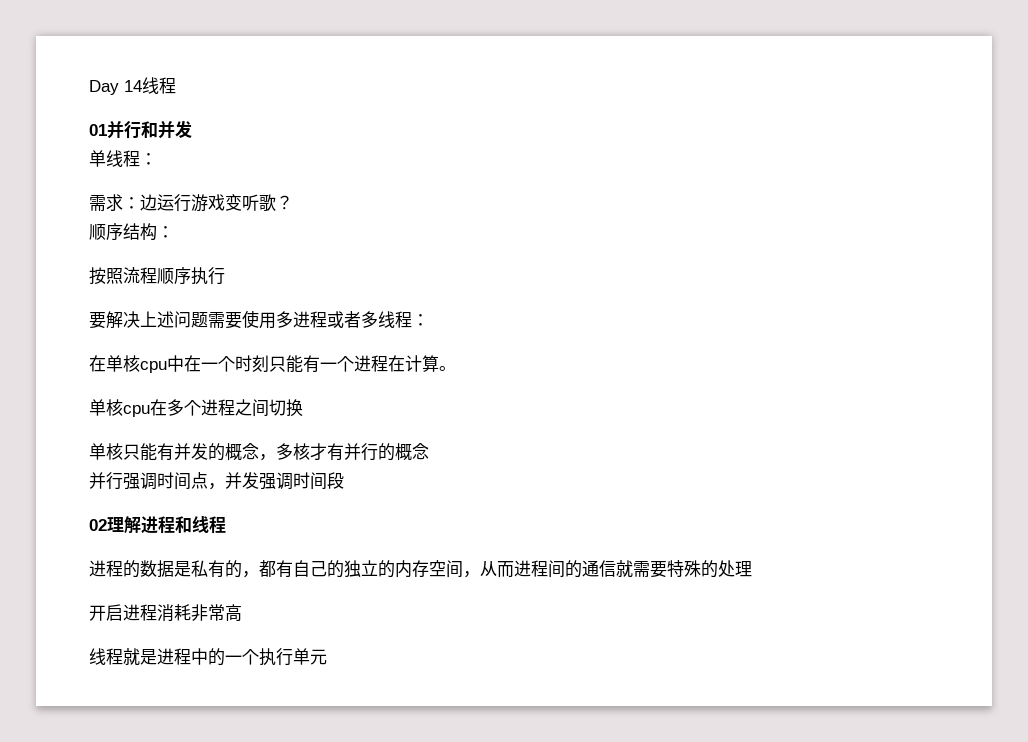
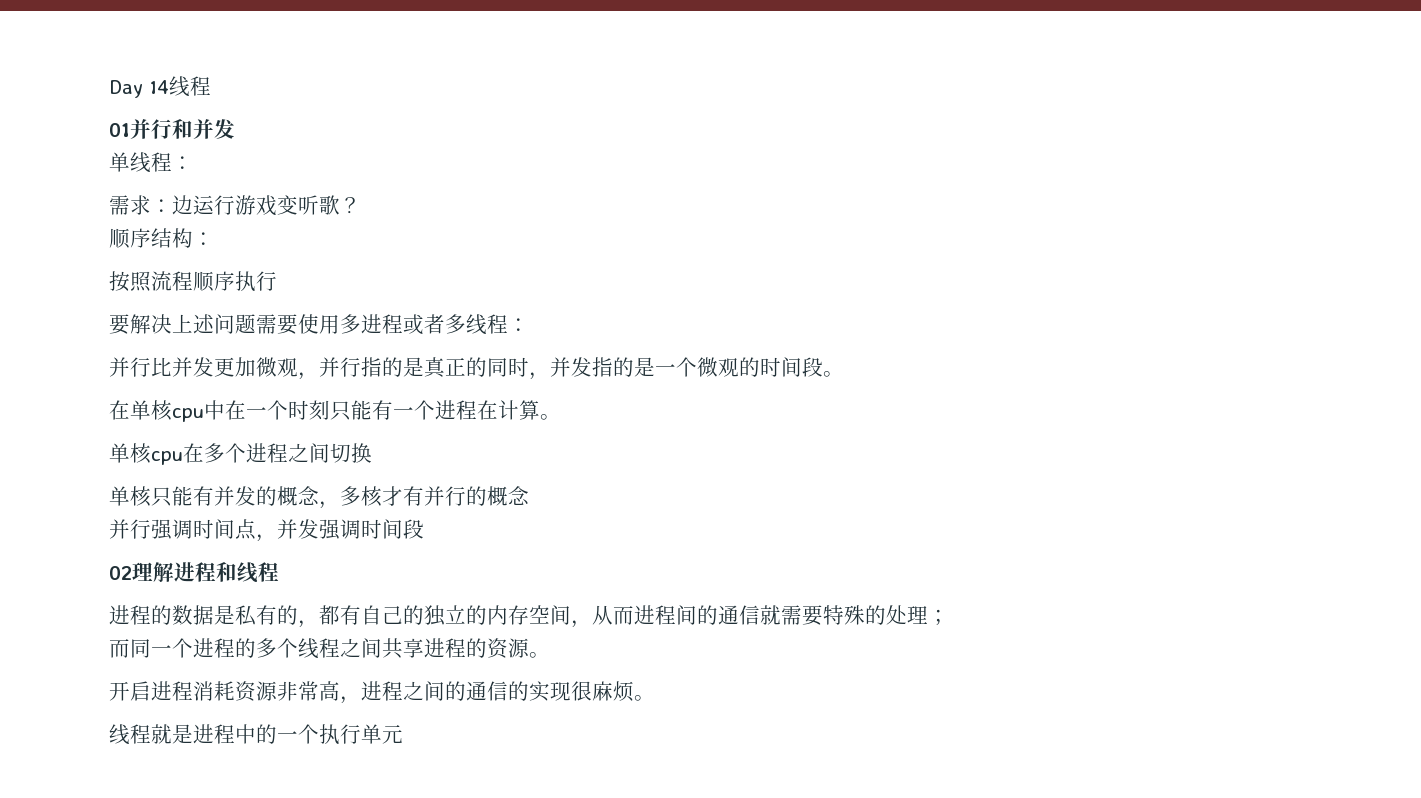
(429, 320) none -> [109,357,844,380] // 并行比并发更加微观，并行指的是真正的同时，并发指的是一个微观的时间段。
(752, 569) none -> [928,609,949,625] [109,638,550,659] ； // 而同一个进程的多个线程之间共享进程的资源。
(191, 612) none -> [235,681,277,702] 资源
(242, 613) none -> [340,681,655,704] ，进程之间的通信的实现很麻烦。

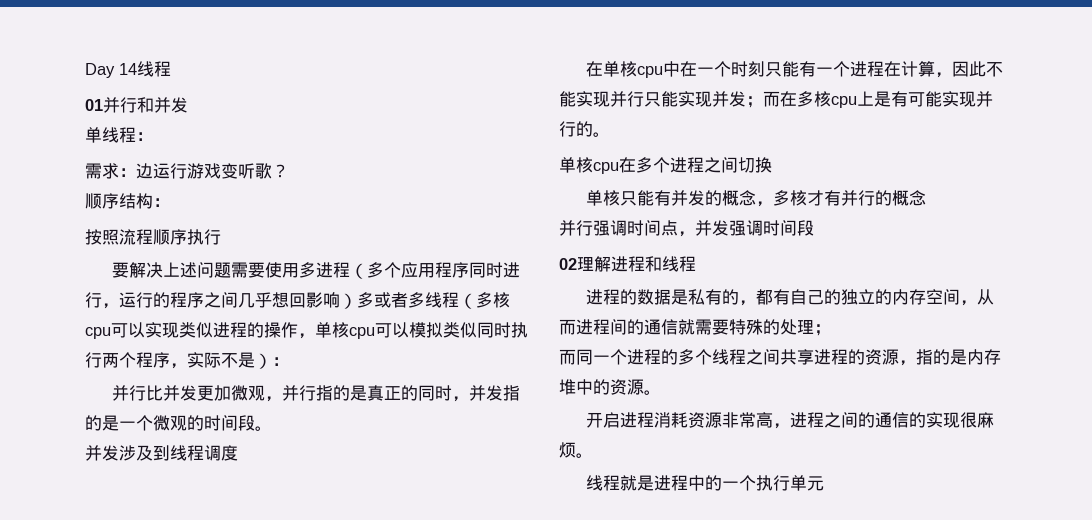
[403,314,508,335] 或者多线程 -> [350,262,521,279] [85,292,510,309] [85,322,528,339] [85,352,272,369] （多个应用程序同时进行，运行的程序之间几乎想回影响）多或者多线程（多核cpu可以实现类似进程的操作，单核cpu可以模拟类似同时执行两个程序，实际不是）
(844, 374) none -> [85,445,238,461] // 并发涉及到线程调度
(540, 410) none -> [935,61,1004,78] [559,91,993,108] [559,121,593,137] ，因此不能实现并行只能实现并发；而在多核cpu上是有可能实现并行的
(529, 648) none -> [899,349,1001,366] [559,379,644,395] ，指的是内存堆中的资源

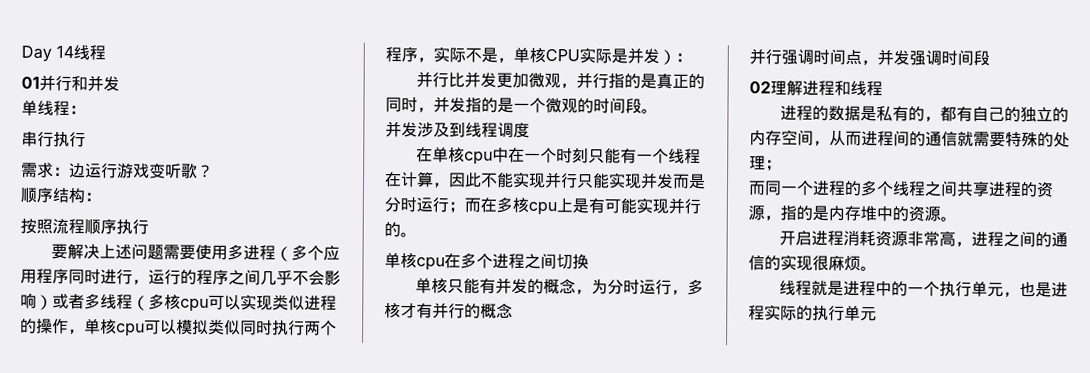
(153, 136) none -> [21,131,86,148] // 串行执行
[272,292,374,309] 想回影响）多 -> [292,269,341,286] [20,292,53,310] 不会影响）
(255, 360) none -> [497,46,660,64] ，单核CPU实际是并发
[850,61,868,77] 进 -> [668,148,686,164] 线
(746, 99) none -> [672,173,706,190] [384,196,449,213] 而是分时运行
(774, 204) none -> [591,279,689,295] 为分时运行，
(825, 483) none -> [1003,281,1069,298] [748,304,877,322] ，也是进程实际的执行单元

